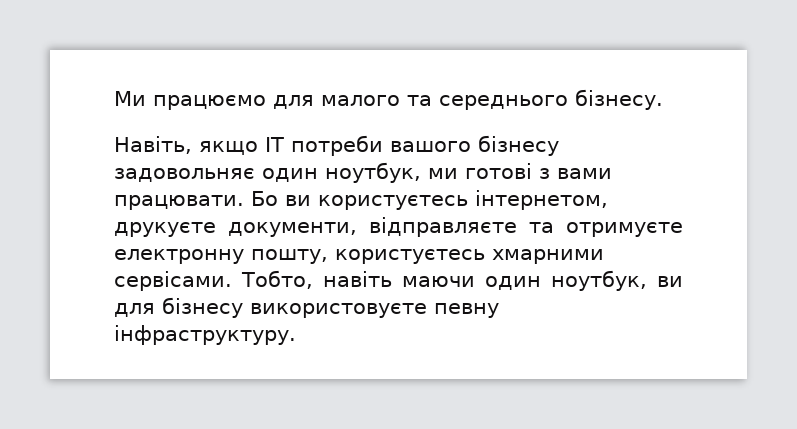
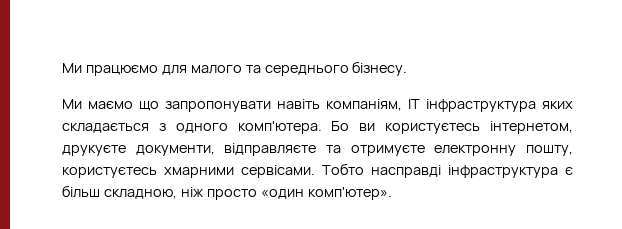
[114,135,559,156] [114,162,612,183] [114,195,244,210] Навіть, якщо IT потреби вашого бізнесу задовольняє один ноутбук, ми готові з вами працювати. -> [62,99,573,112] [62,121,322,134] Ми маємо що запропонувати навіть компаніям, IT інфраструктура яких складається з одного комп'ютера.
[241,270,683,291] [114,297,499,318] [114,325,296,345] Тобто, навіть маючи один ноутбук, ви для бізнесу використовуєте певну інфраструктуру. -> [322,163,573,178] [62,185,392,200] Тобто насправді інфраструктура є більш складною, ніж просто «один комп'ютер».

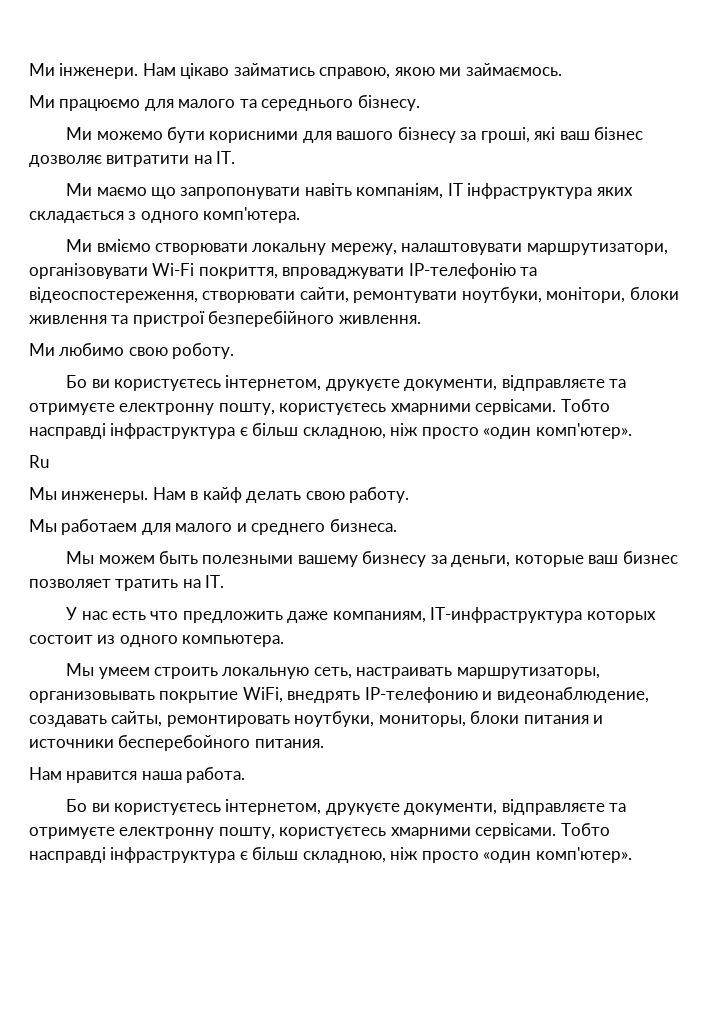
[62,63,82,73] Ми -> [29,63,562,79] [29,95,55,108] Ми інженери. Нам цікаво займатись справою, якою ми займаємось. // Ми
(408, 68) none -> [66,127,644,143] [29,151,236,167] // Ми можемо бути корисними для вашого бізнесу за гроші, які ваш бізнес дозволяє витратити на IT.
(322, 127) none -> [66,239,668,255] [29,263,538,279] [29,287,679,303] [29,311,421,327] [29,343,235,359] // Ми вміємо створювати локальну мережу, налаштовувати маршрутизатори, організовувати Wi-Fi покриття, впроваджувати IP-телефонію та відеоспостереження, створювати сайти, ремонтувати ноутбуки, монітори, блоки живлення та пристрої безперебійного живлення. // Ми любимо свою роботу. //
(392, 193) none -> [29,455,49,468] [29,487,410,503] [29,519,397,535] [66,551,678,567] [29,575,225,591] [66,607,656,623] [29,635,285,647] [66,663,600,679] [29,687,649,703] [29,711,604,727] [29,735,324,751] [29,767,246,783] [66,799,627,815] [29,823,610,839] [29,847,632,863] // Ru // Мы инженеры. Нам в кайф делать свою работу. // Мы работаем для малого и среднего бизнеса. // Мы можем быть полезными вашему бизнесу за деньги, которые ваш бизнес позволяет тратить на IT. // У нас есть что предложить даже компаниям, IT-инфраструктура которых состоит из одного компьютера. // Мы умеем строить локальную сеть, настраивать маршрутизаторы, организовывать покрытие WiFi, внедрять IP-телефонию и видеонаблюдение, создавать сайты, ремонтировать ноутбуки, мониторы, блоки питания и источники бесперебойного питания. // Нам нравится наша работа. // Бо ви користуєтесь інтернетом, друкуєте документи, відправляєте та отримуєте електронну пошту, користуєтесь хмарними сервісами. Тобто насправді інфраструктура є більш складною, ніж просто «один комп'ютер».

